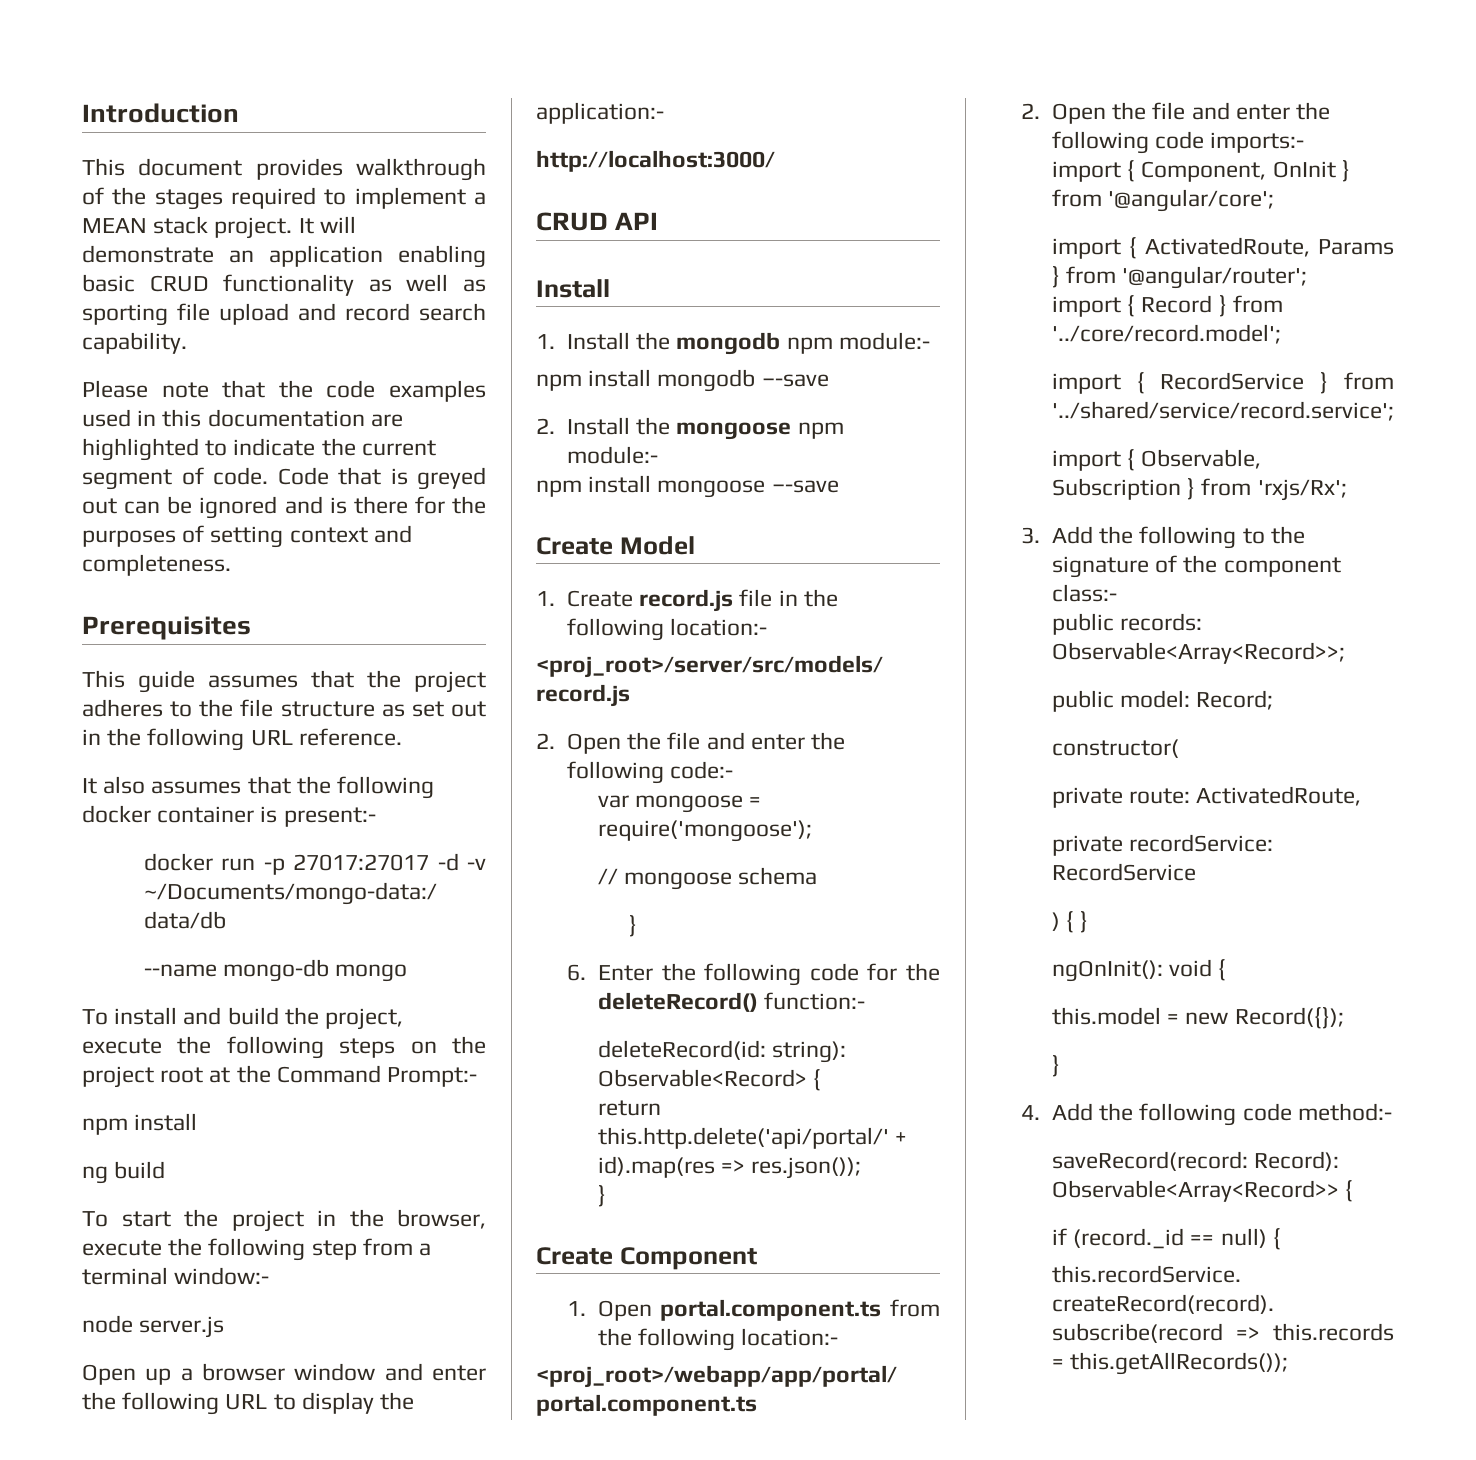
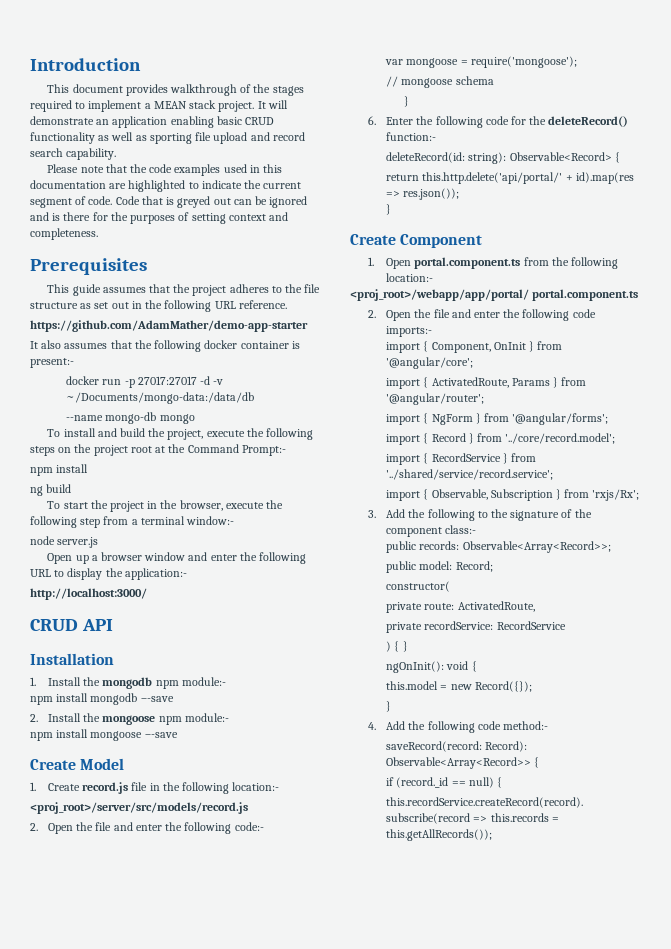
(402, 737) none -> [30,320,308,332] // https://github.com/AdamMather/demo-app-starter
[536,279,610,298] Install -> [30,653,114,665] Installation
(1308, 277) none -> [386,413,609,425] // import { NgForm } from '@angular/forms';

